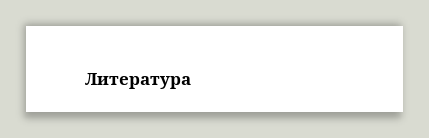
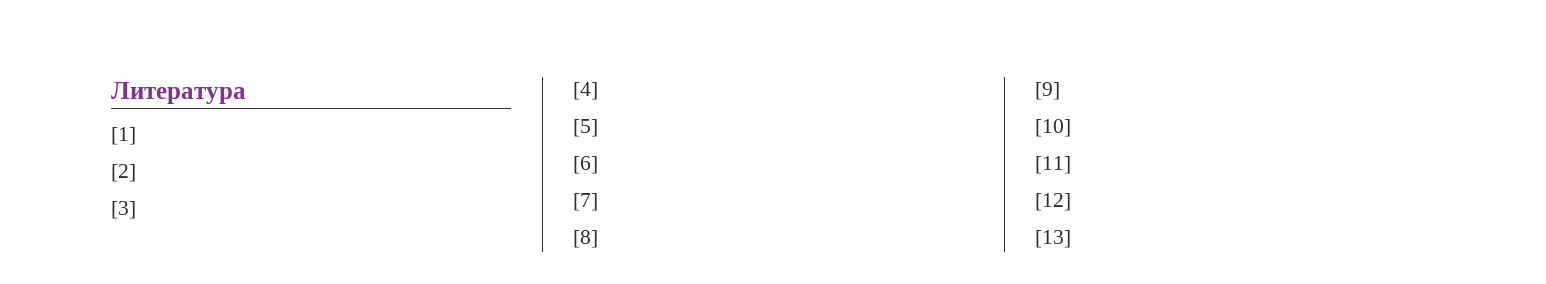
(191, 81) none -> [111,127,136,145] [111,164,136,182] [111,201,136,219] [573,82,598,100] [573,119,598,137] [573,156,598,174] [573,193,598,211] [573,230,598,248] [1035,82,1060,100] [1035,119,1071,137] [1035,156,1071,174] [1035,193,1071,211] [1035,230,1071,248] // [1] // [2] // [3] // [4] // [5] // [6] // [7] // [8] // [9] // [10] // [11] // [12] // [13]

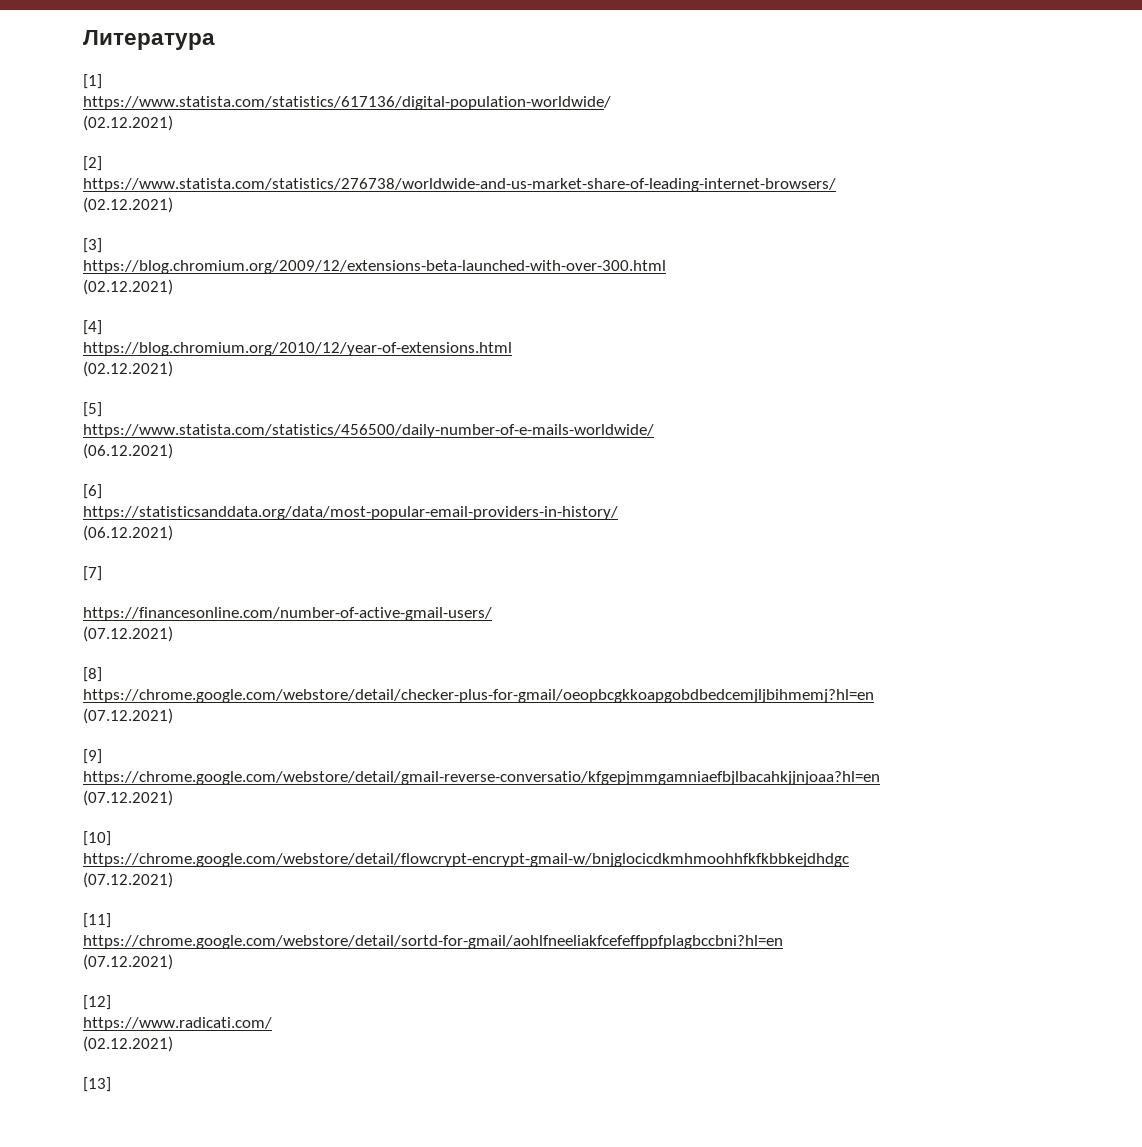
(136, 136) none -> [83,96,611,110] [83,115,173,131] // https://www.statista.com/statistics/617136/digital-population-worldwide/ // (02.12.2021)
(136, 173) none -> [83,178,836,192] [83,197,173,213] // https://www.statista.com/statistics/276738/worldwide-and-us-market-share-of-leading-internet-browsers/ // (02.12.2021)
(136, 210) none -> [83,260,666,274] [83,279,173,295] // https://blog.chromium.org/2009/12/extensions-beta-launched-with-over-300.html // (02.12.2021)
(598, 91) none -> [83,342,512,356] [83,361,173,377] // https://blog.chromium.org/2010/12/year-of-extensions.html // (02.12.2021)
(598, 128) none -> [83,424,654,438] [83,443,173,459] // https://www.statista.com/statistics/456500/daily-number-of-e-mails-worldwide/ // (06.12.2021)
(598, 165) none -> [83,506,618,520] [83,525,173,541] // https://statisticsanddata.org/data/most-popular-email-providers-in-history/ // (06.12.2021)
(598, 202) none -> [83,607,492,621] [83,626,173,642] // https://financesonline.com/number-of-active-gmail-users/ // (07.12.2021)
(598, 239) none -> [83,689,874,703] [83,708,173,724] // https://chrome.google.com/webstore/detail/checker-plus-for-gmail/oeopbcgkkoapgobdbedcemjljbihmemj?hl=en // (07.12.2021)
(1060, 91) none -> [83,771,880,785] [83,790,173,806] // https://chrome.google.com/webstore/detail/gmail-reverse-conversatio/kfgepjmmgamniaefbjlbacahkjjnjoaa?hl=en // (07.12.2021)
(1071, 128) none -> [83,853,849,867] [83,872,173,888] // https://chrome.google.com/webstore/detail/flowcrypt-encrypt-gmail-w/bnjglocicdkmhmoohhfkfkbbkejdhdgc // (07.12.2021)
(1071, 165) none -> [83,935,783,949] [83,954,173,970] // https://chrome.google.com/webstore/detail/sortd-for-gmail/aohlfneeliakfcefeffppfplagbccbni?hl=en // (07.12.2021)
(1071, 202) none -> [83,1017,272,1031] [83,1036,173,1052] // https://www.radicati.com/ // (02.12.2021)

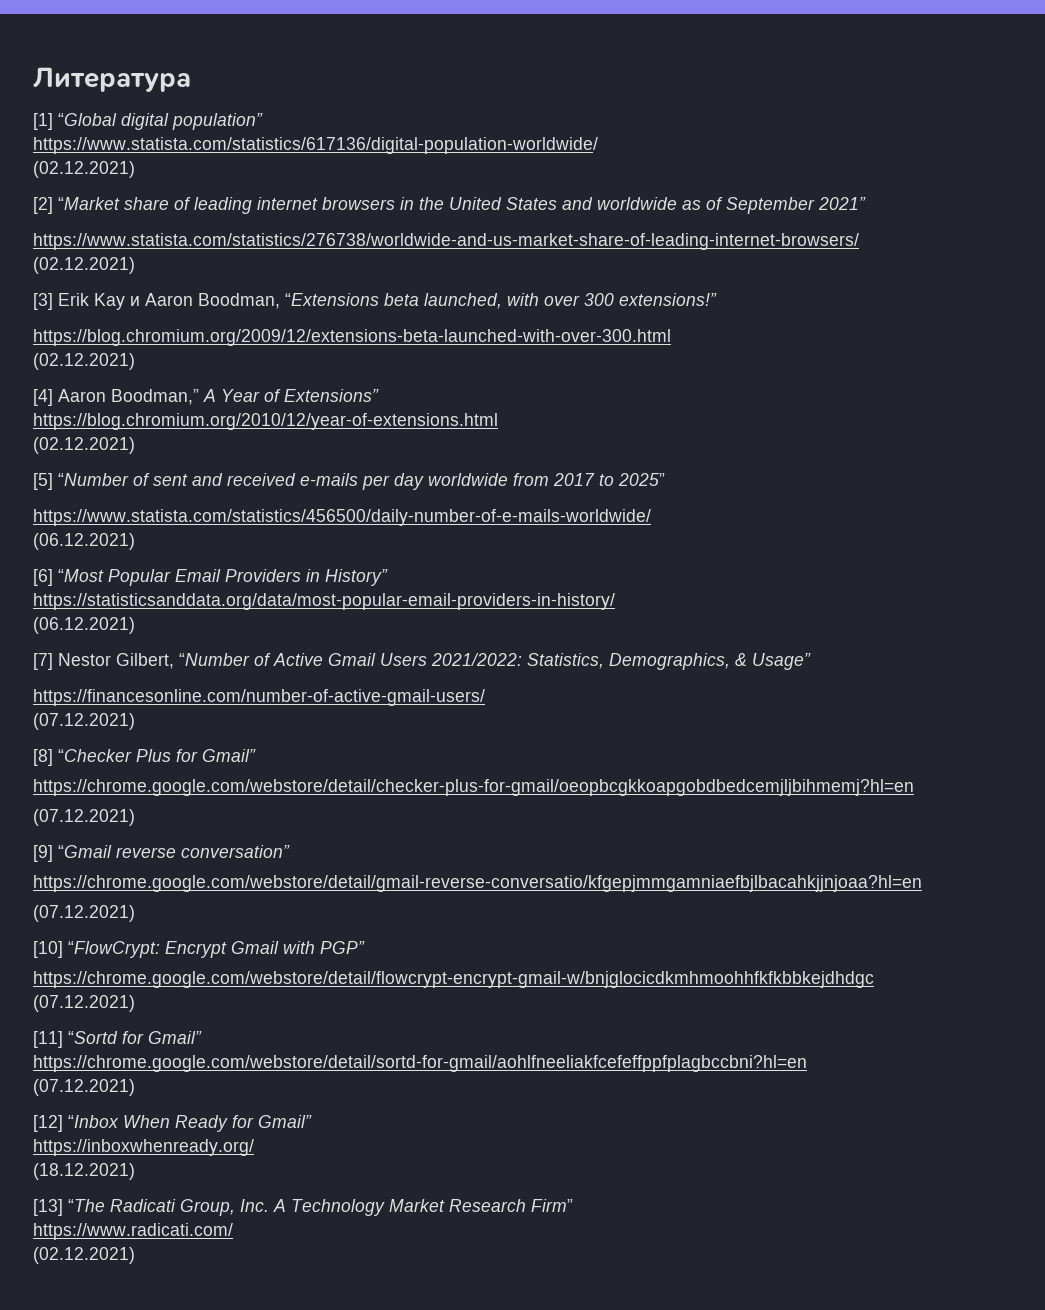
(102, 81) none -> [58,113,263,130] “Global digital population”
[83,178,836,192] [83,197,173,213] [83,238,102,253] [83,260,666,274] [83,279,173,295] [83,320,102,335] [83,342,512,356] [83,361,173,377] [83,402,102,417] [83,424,654,438] [83,443,173,459] [83,484,102,499] [83,506,618,520] [83,525,173,541] [83,566,102,581] // https://www.statista.com/statistics/276738/worldwide-and-us-market-share-of-leading-internet-browsers/ // (02.12.2021) // [3] // https://blog.chromium.org/2009/12/extensions-beta-launched-with-over-300.html // (02.12.2021) // [4] // https://blog.chromium.org/2010/12/year-of-extensions.html // (02.12.2021) // [5] // https://www.statista.com/statistics/456500/daily-number-of-e-mails-worldwide/ // (06.12.2021) // [6] // https://statisticsanddata.org/data/most-popular-email-providers-in-history/ // (06.12.2021) // [7] -> [58,197,866,214] [33,233,859,250] [33,257,135,274] [33,293,717,310] [33,329,671,346] [33,353,135,370] [33,389,379,406] [33,413,498,430] [33,437,135,454] [33,473,665,490] [33,509,651,526] [33,533,135,550] [33,569,388,586] [33,593,615,610] [33,617,135,634] [33,653,811,670] “Market share of leading internet browsers in the United States and worldwide as of September 2021” // https://www.statista.com/statistics/276738/worldwide-and-us-market-share-of-leading-internet-browsers/ // (02.12.2021) // [3] Erik Kay и Aaron Boodman, “Extensions beta launched, with over 300 extensions!” // https://blog.chromium.org/2009/12/extensions-beta-launched-with-over-300.html // (02.12.2021) // [4] Aaron Boodman,” A Year of Extensions” // https://blog.chromium.org/2010/12/year-of-extensions.html // (02.12.2021) // [5] “Number of sent and received e-mails per day worldwide from 2017 to 2025” // https://www.statista.com/statistics/456500/daily-number-of-e-mails-worldwide/ // (06.12.2021) // [6] “Most Popular Email Providers in History” // https://statisticsanddata.org/data/most-popular-email-providers-in-history/ // (06.12.2021) // [7] Nestor Gilbert, “Number of Active Gmail Users 2021/2022: Statistics, Demographics, & Usage”
(102, 674) none -> [58,749,256,762] “Checker Plus for Gmail”
(102, 756) none -> [58,845,290,858] “Gmail reverse conversation”
(111, 838) none -> [68,941,365,958] “FlowCrypt: Encrypt Gmail with PGP”
(111, 920) none -> [68,1031,202,1044] “Sortd for Gmail”
(111, 1002) none -> [68,1115,312,1132] [33,1139,254,1156] [33,1163,135,1180] [33,1199,573,1216] “Inbox When Ready for Gmail” // https://inboxwhenready.org/ // (18.12.2021) // [13] “The Radicati Group, Inc. A Technology Market Research Firm”
[83,1077,111,1092] // [13] -> (135, 1255) none

